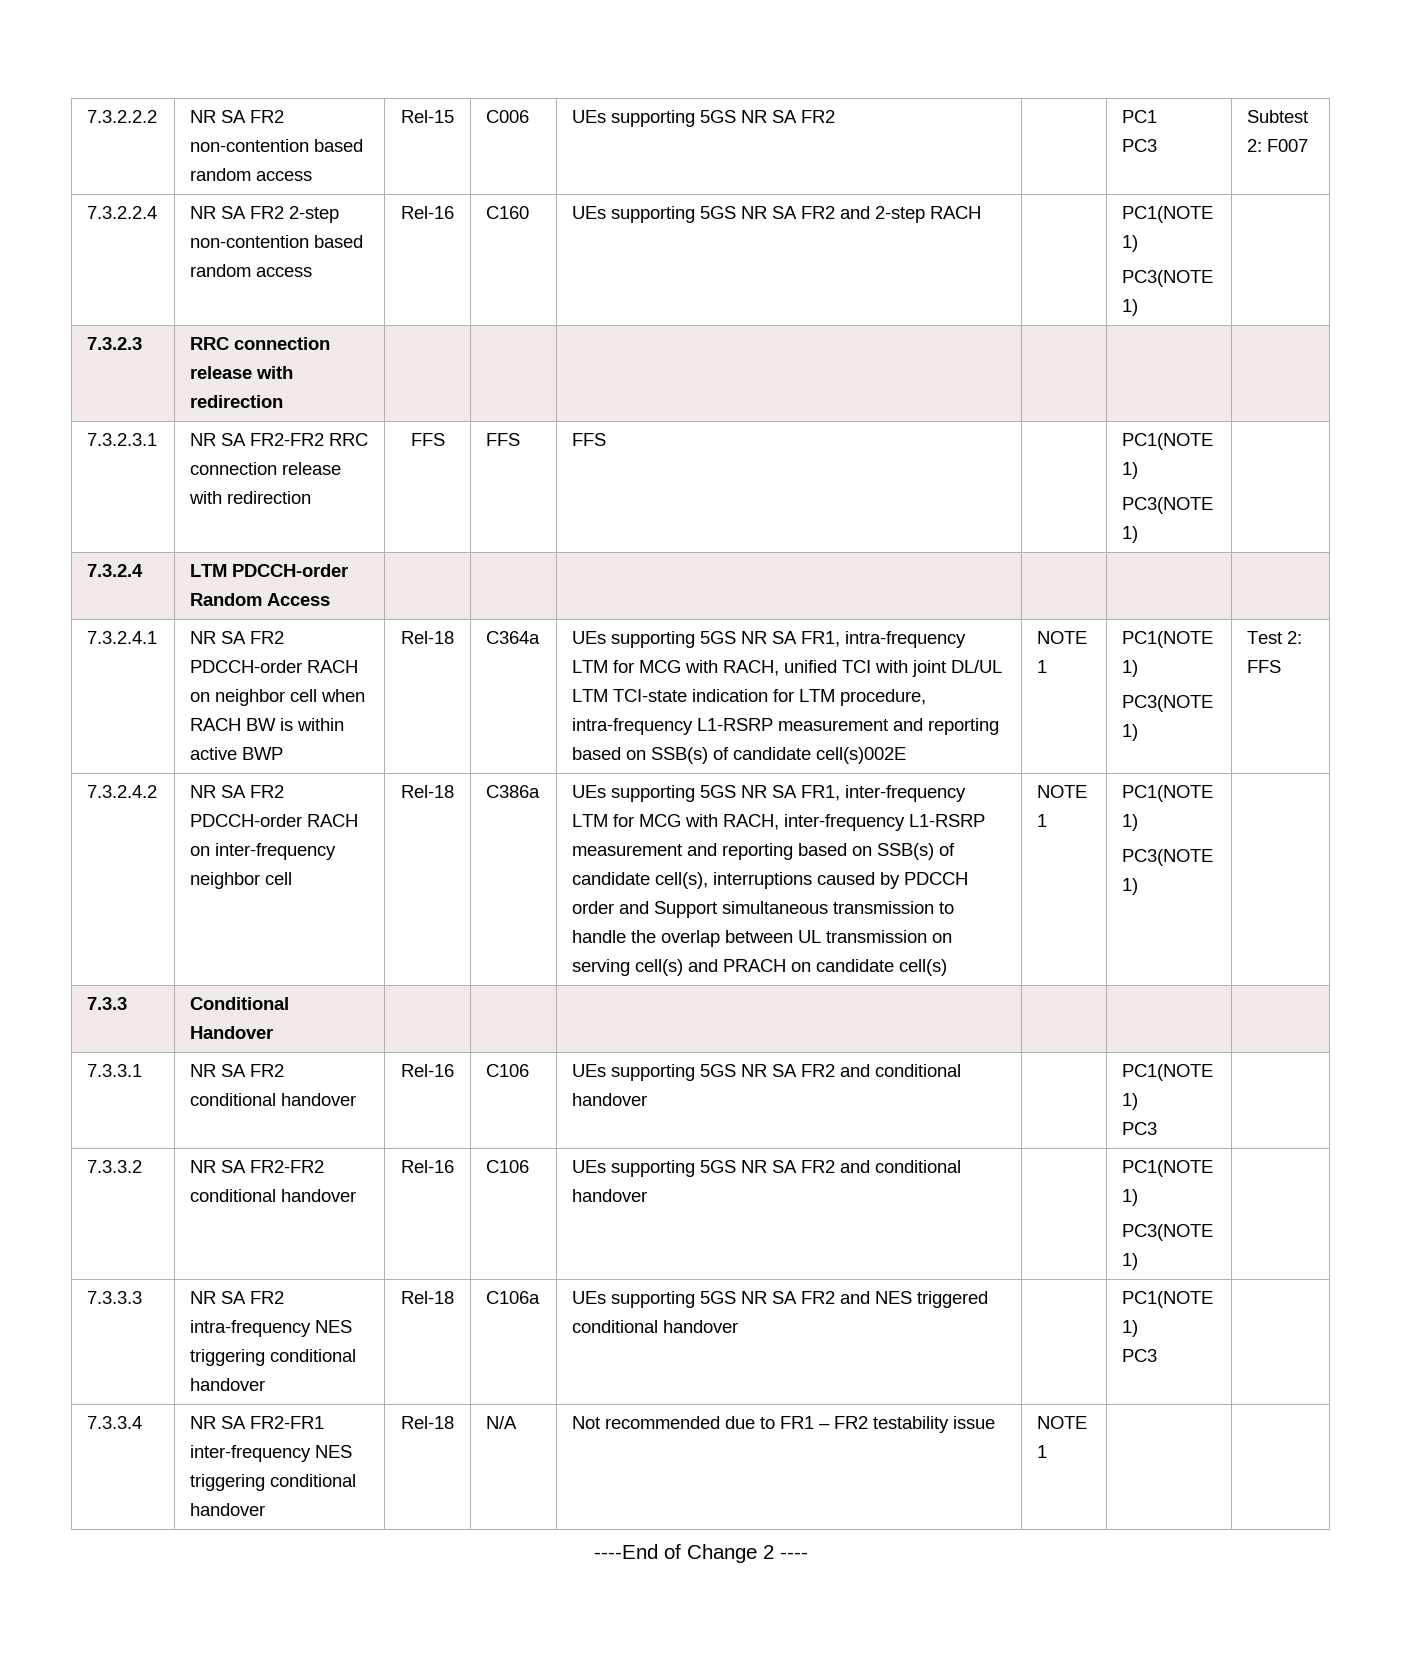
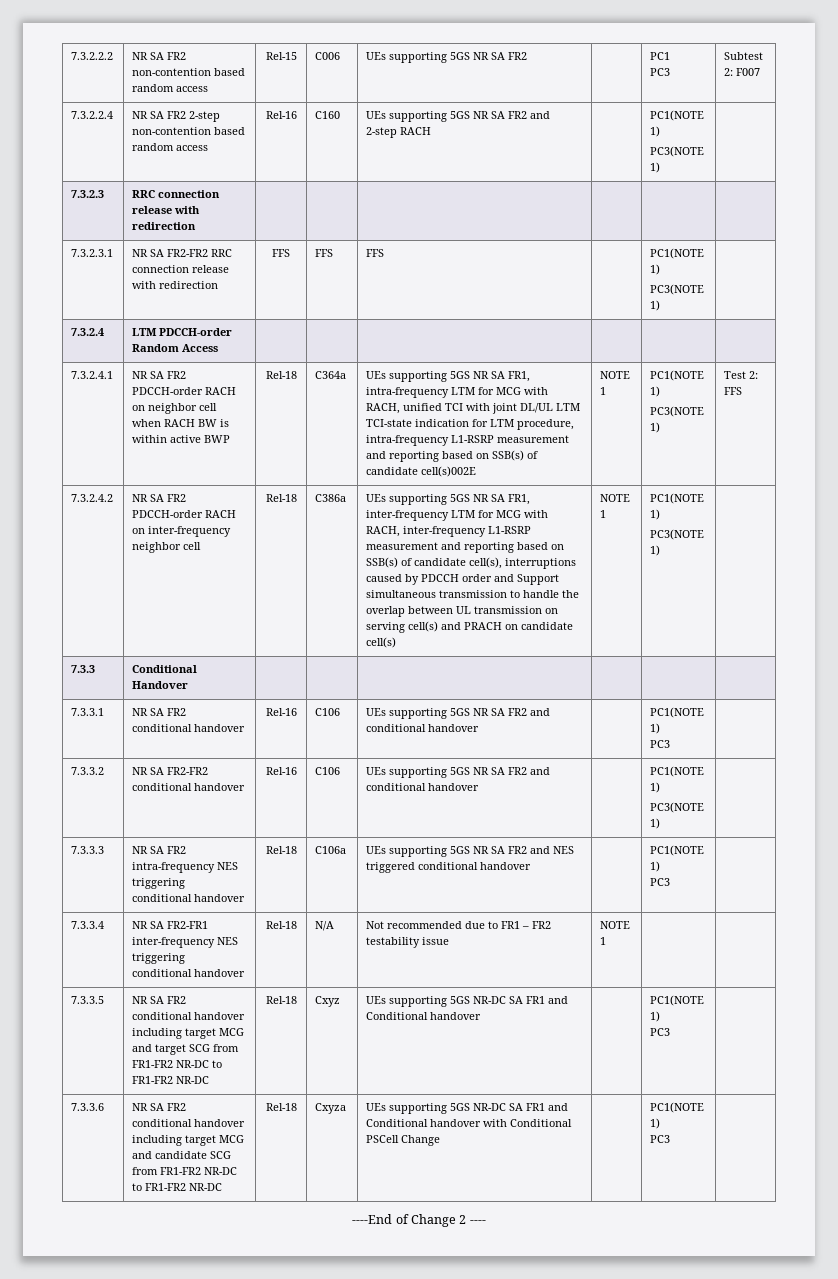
(1048, 1451) none -> [71,996,105,1004] [132,996,187,1004] [132,1012,246,1020] [132,1028,245,1039] [132,1044,240,1055] [132,1060,223,1068] [132,1076,210,1084] [265,996,297,1004] [315,996,341,1007] [366,996,569,1007] [366,1012,482,1020] [650,995,705,1006] [650,1011,661,1022] [650,1028,671,1036] [71,1103,105,1111] [132,1103,187,1111] [132,1119,246,1127] [132,1135,245,1146] [132,1151,232,1159] [132,1167,238,1175] [132,1183,223,1191] [265,1103,297,1111] [315,1103,347,1114] [366,1103,569,1114] [366,1119,573,1127] [366,1135,441,1146] [650,1102,705,1113] [650,1118,661,1129] [650,1135,671,1143] // 7.3.3.5 | NR SA FR2 conditional handover including target MCG and target SCG from FR1-FR2 NR-DC to FR1-FR2 NR-DC | Rel-18 | Cxyz | UEs supporting 5GS NR-DC SA FR1 and Conditional handover | | PC1(NOTE 1) // PC3 | // 7.3.3.6 | NR SA FR2 conditional handover including target MCG and candidate SCG from FR1-FR2 NR-DC to FR1-FR2 NR-DC | Rel-18 | Cxyza | UEs supporting 5GS NR-DC SA FR1 and Conditional handover with Conditional PSCell Change | | PC1(NOTE 1) // PC3 |

